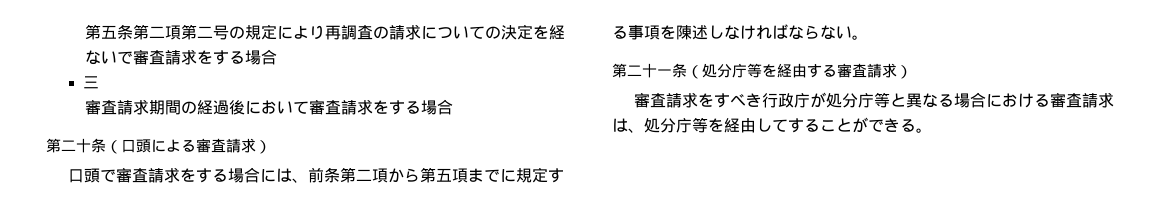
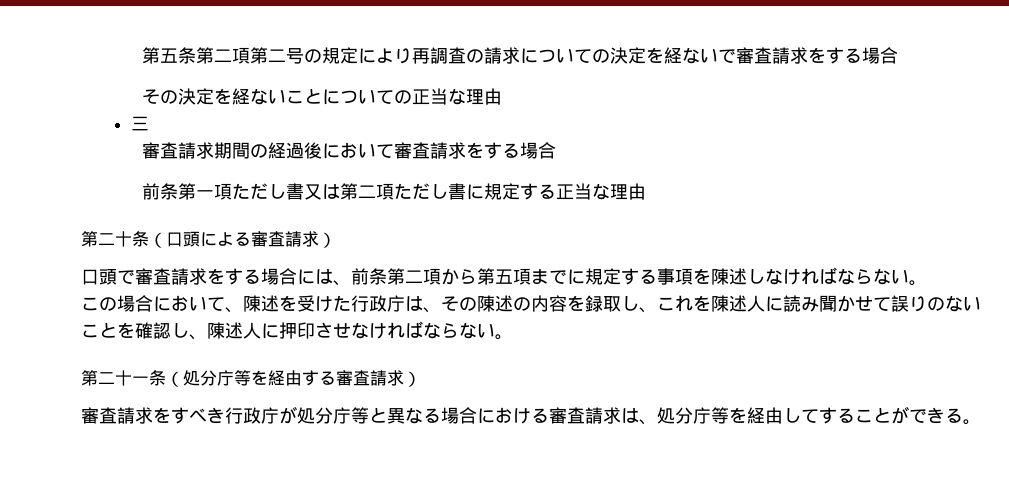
(277, 57) none -> [142,88,503,105] // その決定を経ないことについての正当な理由
(453, 107) none -> [142,183,647,200] // 前条第一項ただし書又は第二項ただし書に規定する正当な理由
(868, 37) none -> [81,295,981,313] [81,321,513,340] // この場合において、陳述を受けた行政庁は、その陳述の内容を録取し、これを陳述人に読み聞かせて誤りのないことを確認し、陳述人に押印させなければならない。

